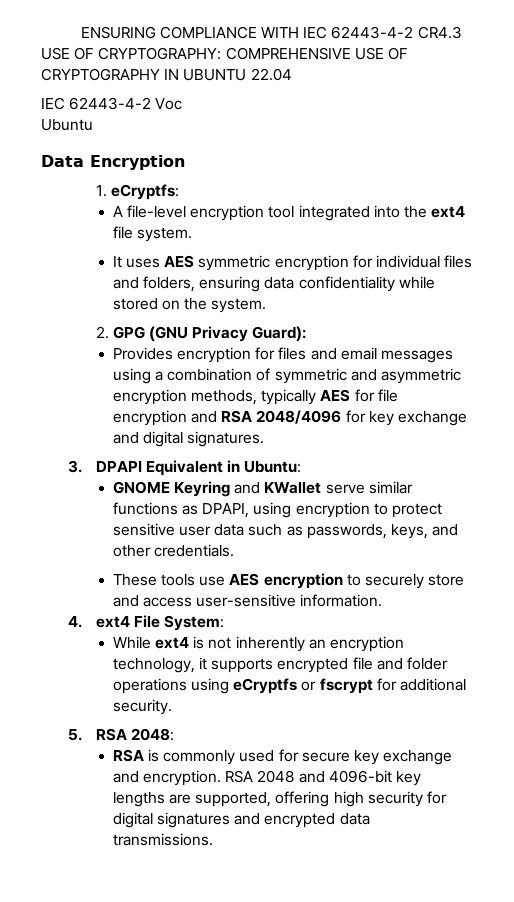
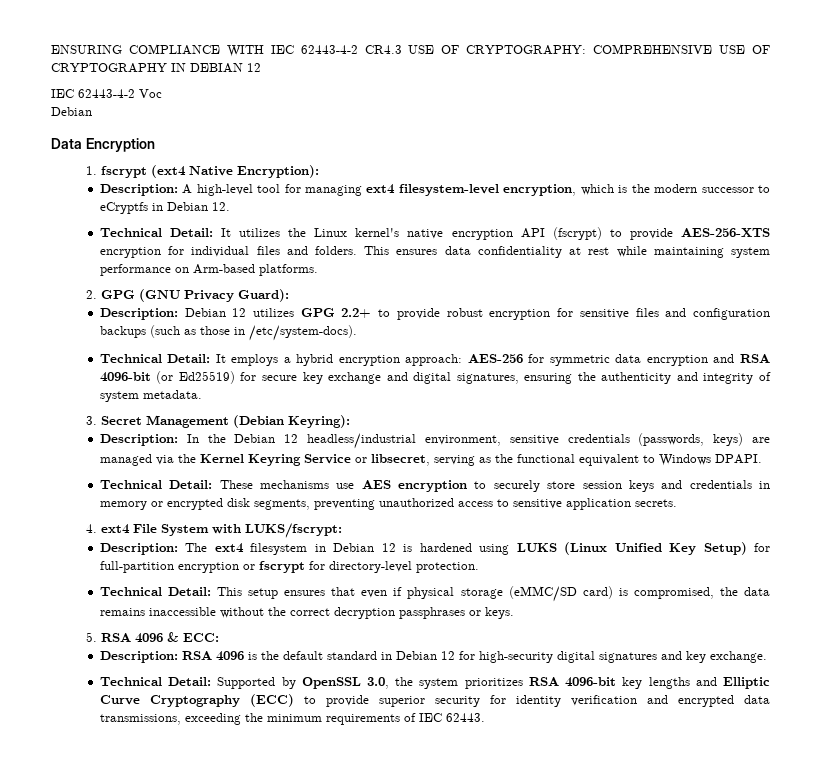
[183,68,292,81] UBUNTU 22.04 -> [190,63,261,73] DEBIAN 12
[41,119,93,131] Ubuntu -> [51,107,92,116] Debian
[110,184,179,200] [112,205,466,221] [112,226,192,242] [112,255,271,271] eCryptfs: // A file-level encryption tool integrated into the ext4 file system. // It uses AES symmetric -> [100,165,319,178] [99,184,771,196] [99,202,230,214] [99,227,770,240] fscrypt (ext4 Native Encryption): // Description: A high-level tool for managing ext4 filesystem-level encryption, which is the modern successor to eCryptfs in Debian 12. // Technical Detail: It utilizes the Linux kernel's native encryption API (fscrypt) to provide AES-256-XTS
[142,276,435,292] [112,298,267,313] folders, ensuring data confidentiality while stored on the system. -> [314,246,770,258] [99,264,318,276] folders. This ensures data confidentiality at rest while maintaining system performance on Arm-based platforms.
[112,347,453,363] [112,368,461,384] [112,389,398,405] [112,410,467,426] [112,431,265,447] [68,460,302,476] [112,481,413,497] [112,502,442,518] [112,523,459,539] [112,544,234,557] [112,574,195,586] Provides encryption for files and email messages using a combination of symmetric and asymmetric encryption methods, typically AES for file encryption and RSA 2048/4096 for key exchange and digital signatures. // 3. DPAPI Equivalent in Ubuntu: // GNOME Keyring and KWallet serve similar functions as DPAPI, using encryption to protect sensitive user data such as passwords, keys, and other credentials. // These tools -> [99,308,770,320] [99,325,357,341] [99,354,771,366] [99,371,772,384] [99,390,202,402] [85,415,350,428] [99,433,770,449] [99,454,762,466] [99,480,329,489] Description: Debian 12 utilizes GPG 2.2+ to provide robust encryption for sensitive files and configuration backups (such as those in /etc/system-docs). // Technical Detail: It employs a hybrid encryption approach: AES-256 for symmetric data encryption and RSA 4096-bit (or Ed25519) for secure key exchange and digital signatures, ensuring the authenticity and integrity of system metadata. // 3. Secret Management (Debian Keyring): // Description: In the Debian 12 headless/industrial environment, sensitive credentials (passwords, keys) are managed via the Kernel Keyring Service or libsecret, serving as the functional equivalent to Windows DPAPI. // Technical Detail: These mechanisms
[112,594,383,607] [68,615,225,631] [112,636,404,652] [112,657,448,673] [112,678,466,694] [112,699,172,715] [68,728,174,741] [112,749,453,765] [112,770,421,786] [112,791,447,807] [112,812,370,828] [112,833,213,846] and access user-sensitive information. // 4. ext4 File System: // While ext4 is not inherently an encryption technology, it supports encrypted file and folder operations using eCryptfs or fscrypt for additional security. // 5. RSA 2048: // RSA is commonly used for secure key exchange and encryption. RSA 2048 and 4096-bit key lengths are supported, offering high security for digital signatures and encrypted data transmissions. -> [582,480,771,492] [99,498,677,510] [85,523,342,538] [99,542,770,555] [99,561,479,573] [99,586,770,602] [99,607,514,619] [85,632,219,643] [99,651,767,663] [99,677,770,689] [99,694,770,707] [99,713,485,725] session keys and credentials in memory or encrypted disk segments, preventing unauthorized access to sensitive application secrets. // 4. ext4 File System with LUKS/fscrypt: // Description: The ext4 filesystem in Debian 12 is hardened using LUKS (Linux Unified Key Setup) for full-partition encryption or fscrypt for directory-level protection. // Technical Detail: This setup ensures that even if physical storage (eMMC/SD card) is compromised, the data remains inaccessible without the correct decryption passphrases or keys. // 5. RSA 4096 & ECC: // Description: RSA 4096 is the default standard in Debian 12 for high-security digital signatures and key exchange. // Technical Detail: Supported by OpenSSL 3.0, the system prioritizes RSA 4096-bit key lengths and Elliptic Curve Cryptography (ECC) to provide superior security for identity verification and encrypted data transmissions, exceeding the minimum requirements of IEC 62443.

